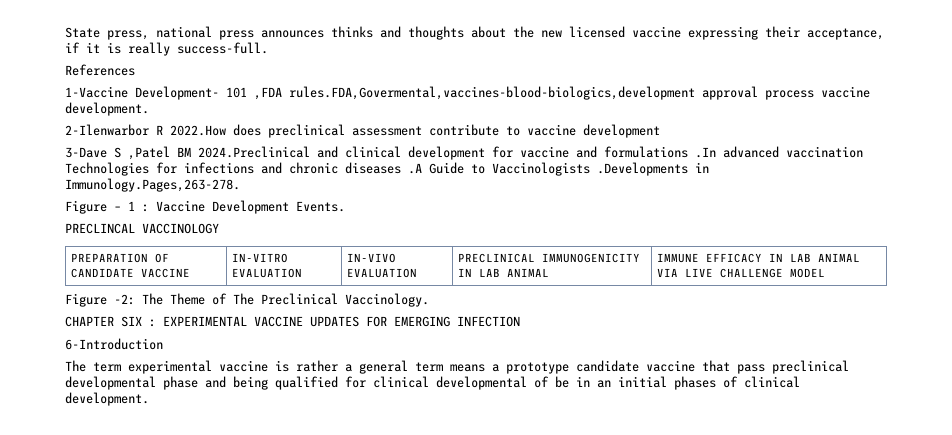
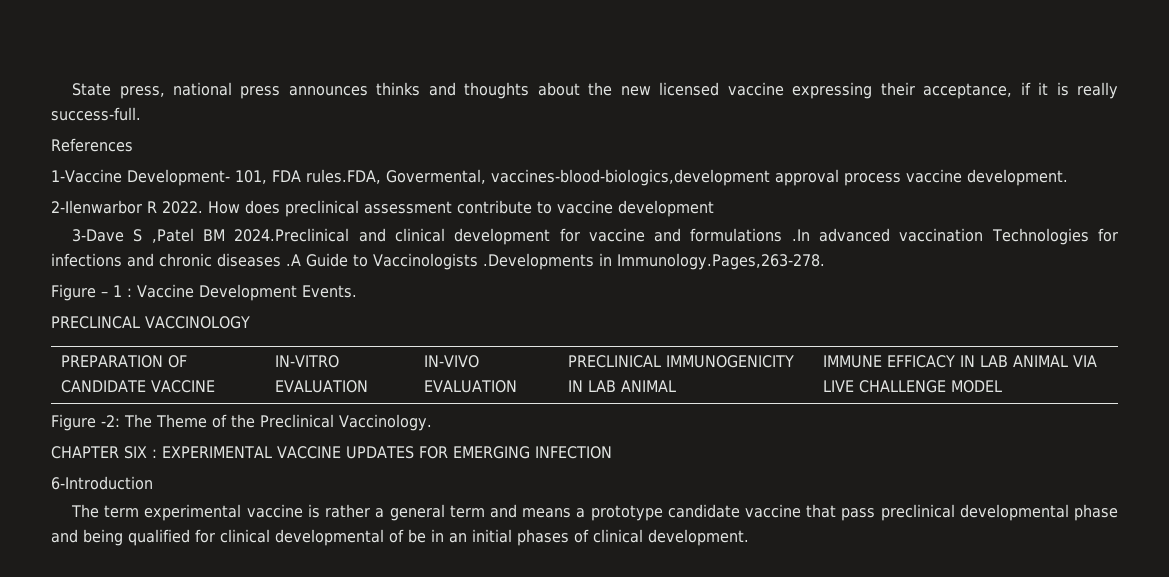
[226,86,695,100] 101 ,FDA rules.FDA,Govermental,vaccines-blood-biologics,development -> [234,169,770,186] 101, FDA rules.FDA, Govermental, vaccines-blood-biologics,development
[170,125,226,136] 2022.How -> [162,201,240,214] 2022. How
[233,293,254,305] The -> [230,414,255,428] the
(443, 367) none -> [489,504,517,518] and

